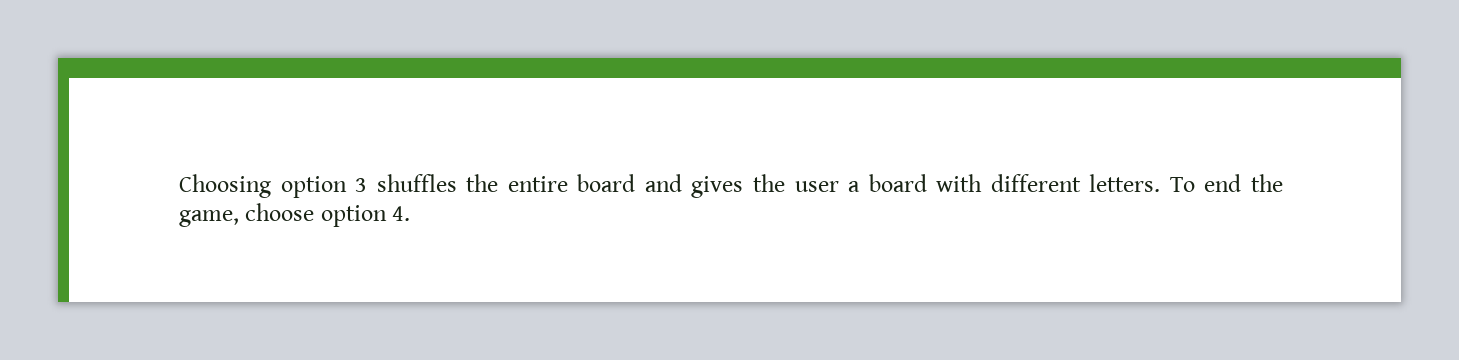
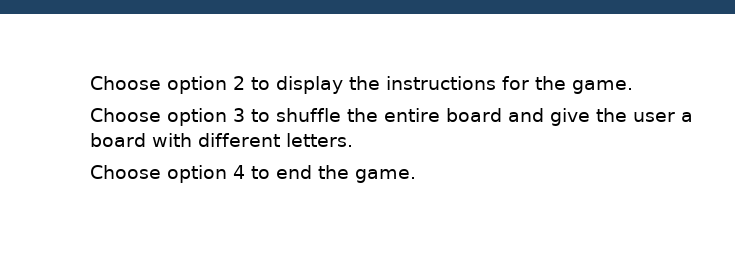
[179,174,457,198] Choosing option 3 shuffles -> [90,76,634,94] [90,108,342,126] Choose option 2 to display the instructions for the game. // Choose option 3 to shuffle
[691,176,744,198] gives -> [550,108,591,126] give
[1169,174,1283,192] [179,203,411,227] To end the game, choose option 4. -> [90,165,417,183] // Choose option 4 to end the game.

